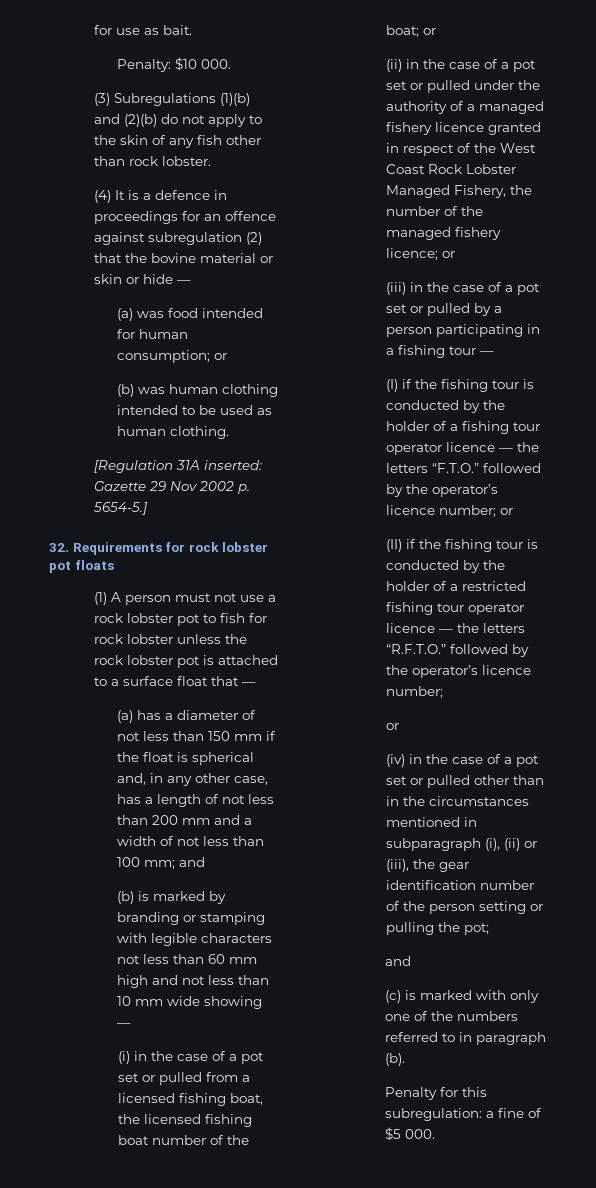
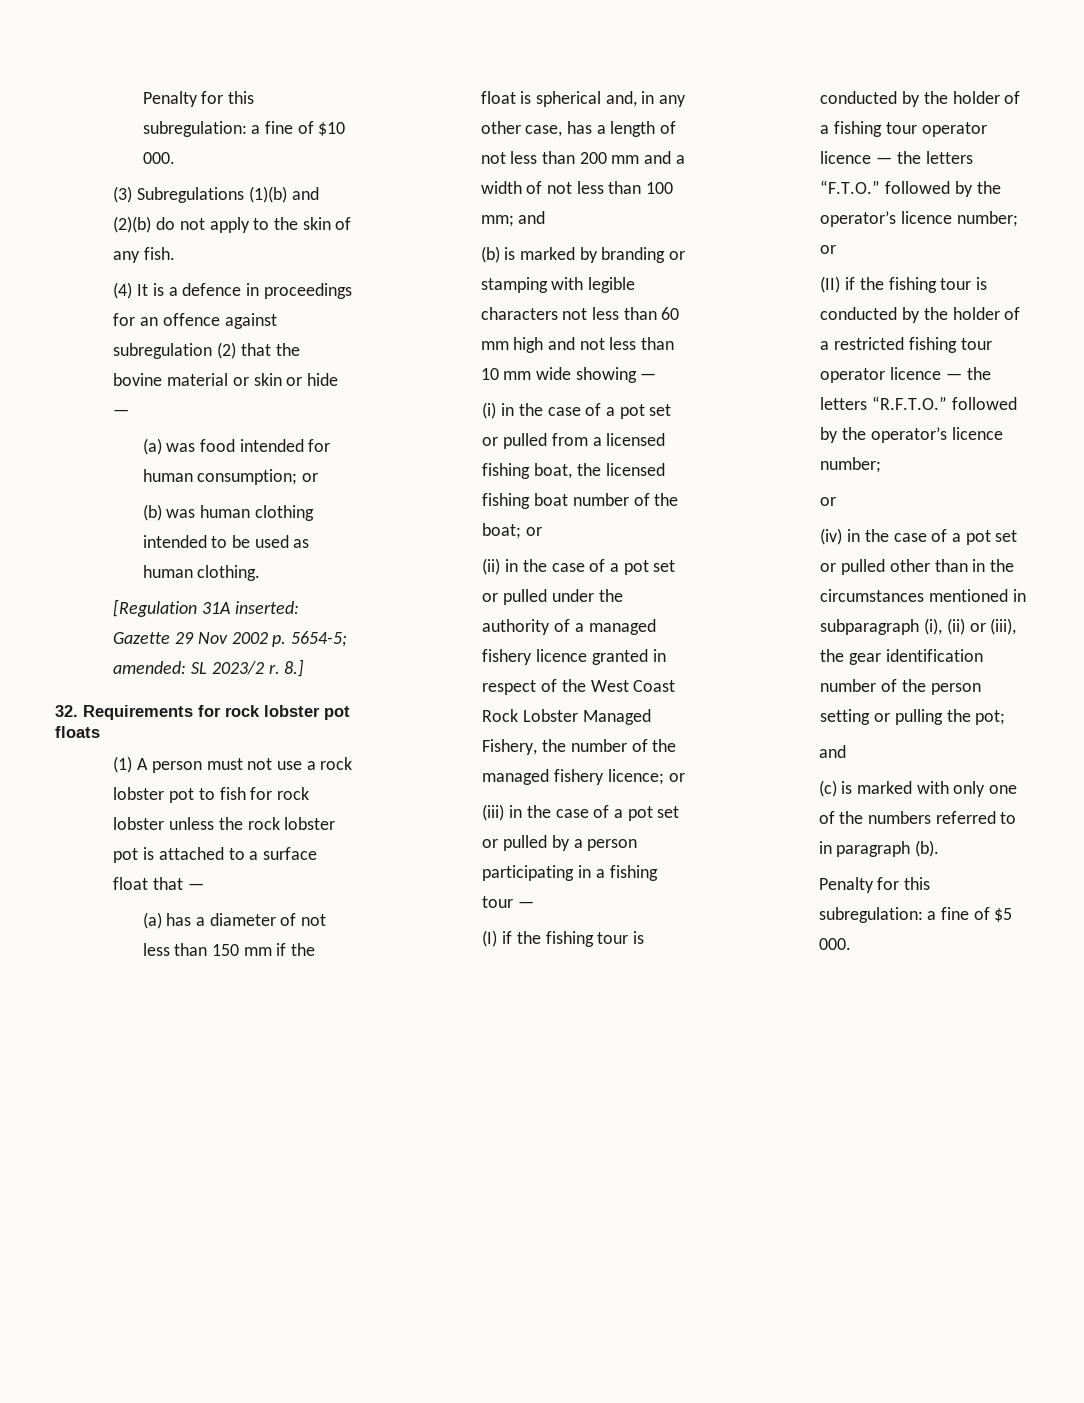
[94,25,193,35] [117,59,172,72] for use as bait. // Penalty: -> [142,91,254,107] [142,121,314,137] Penalty for this subregulation: a fine of
[197,135,262,145] [94,156,212,166] fish other than rock lobster. -> [144,247,176,260] fish.
[93,502,149,515] 5654-5.] -> [290,631,347,647] [113,659,305,677] 5654-5; amended: SL 2023/2 r. 8.]

